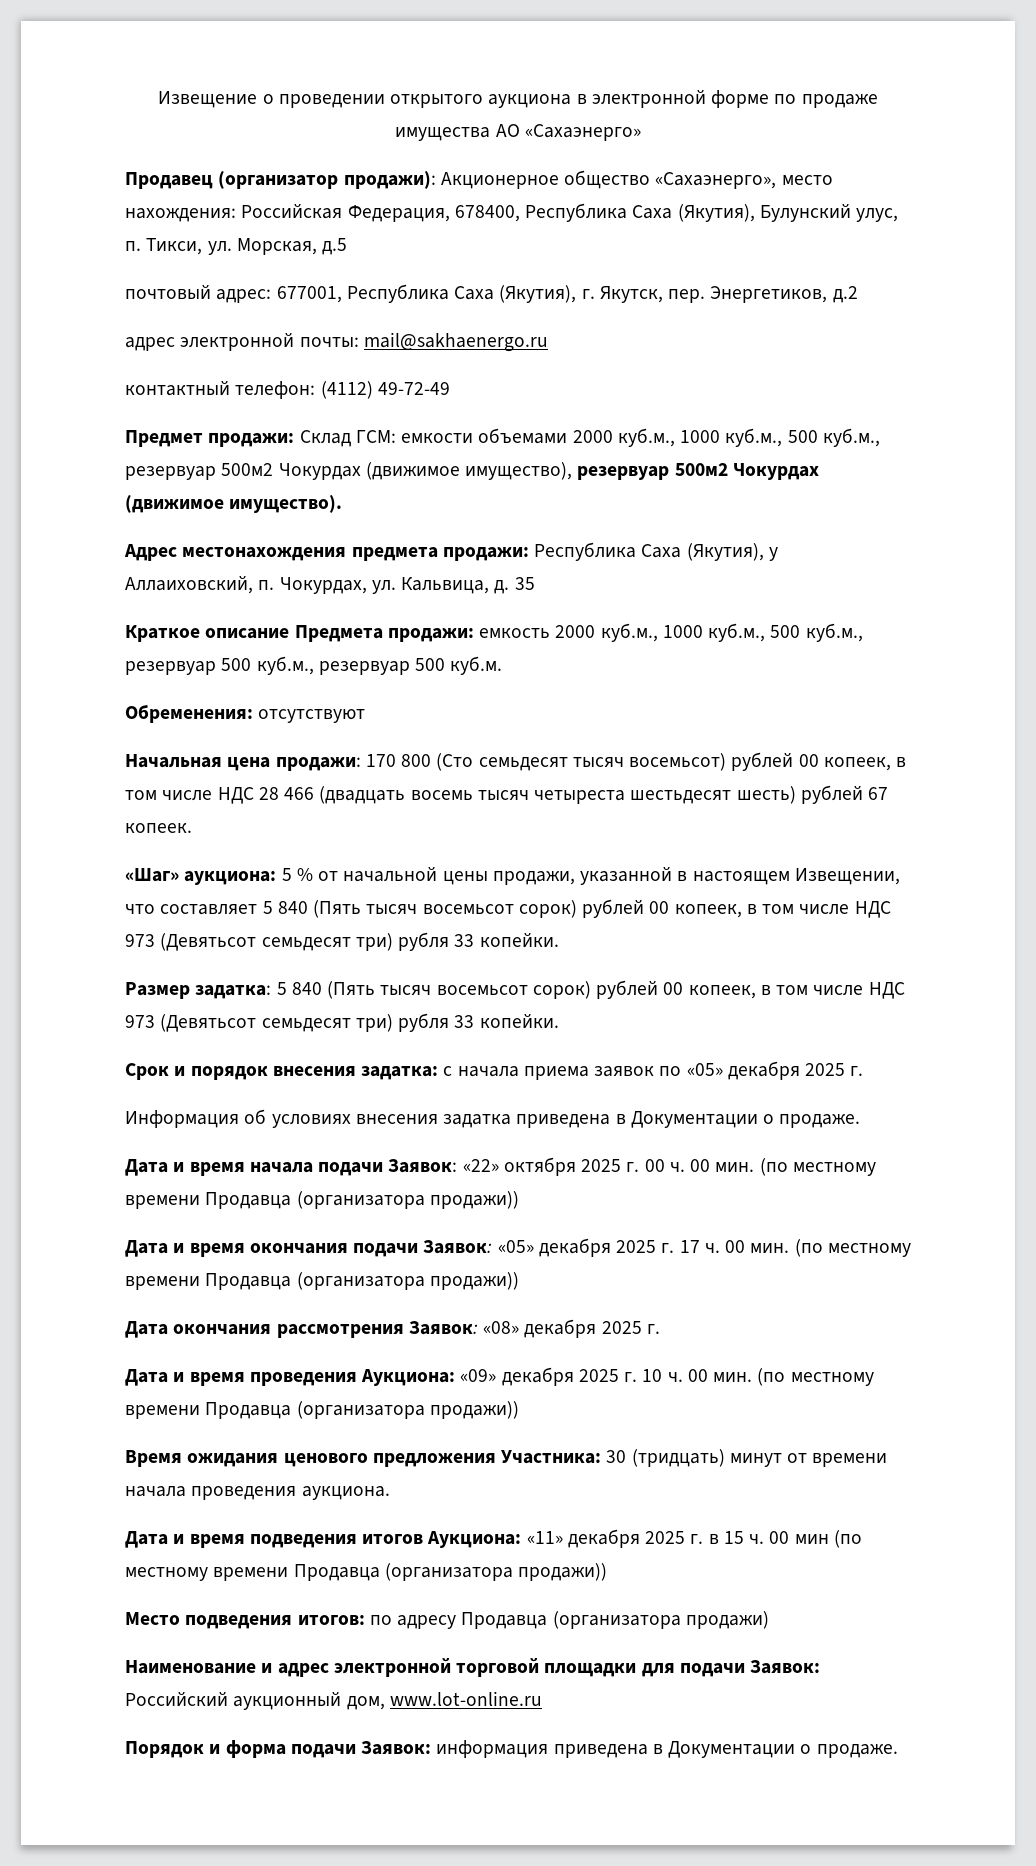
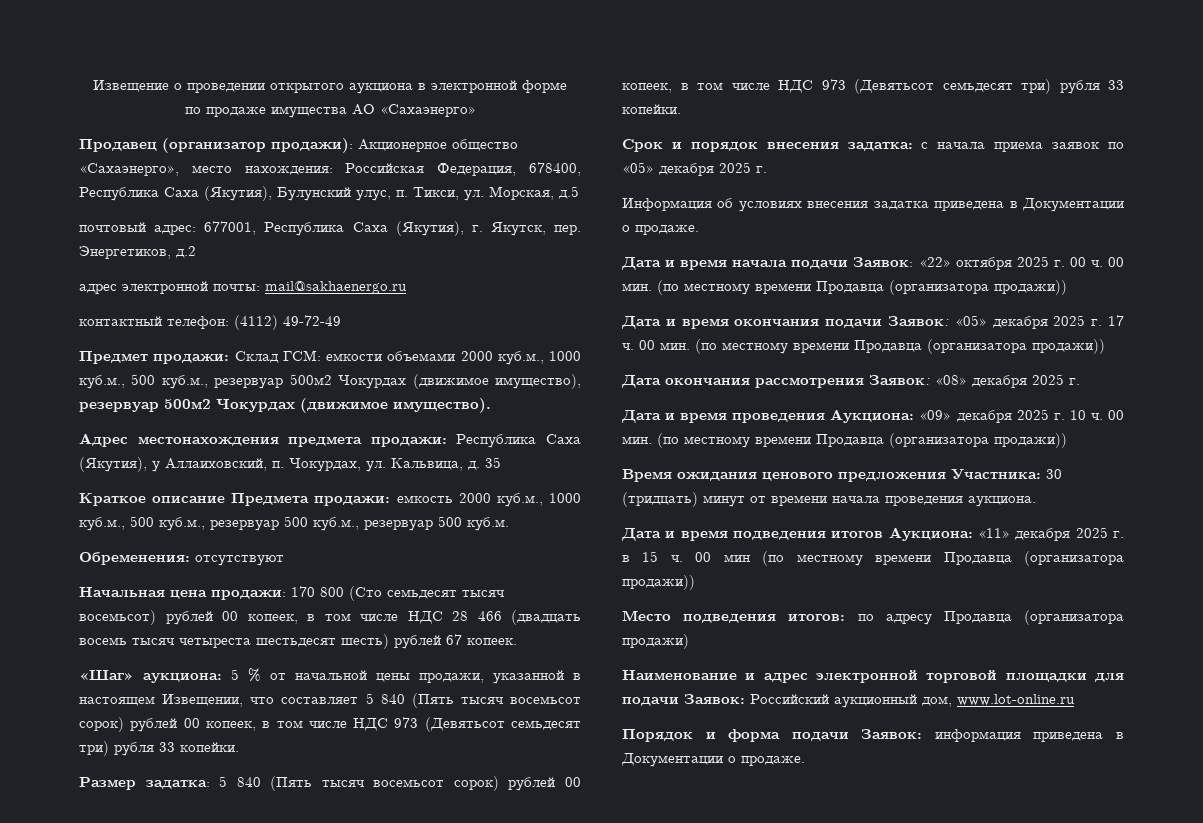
(770, 99) none -> (567, 86) //

